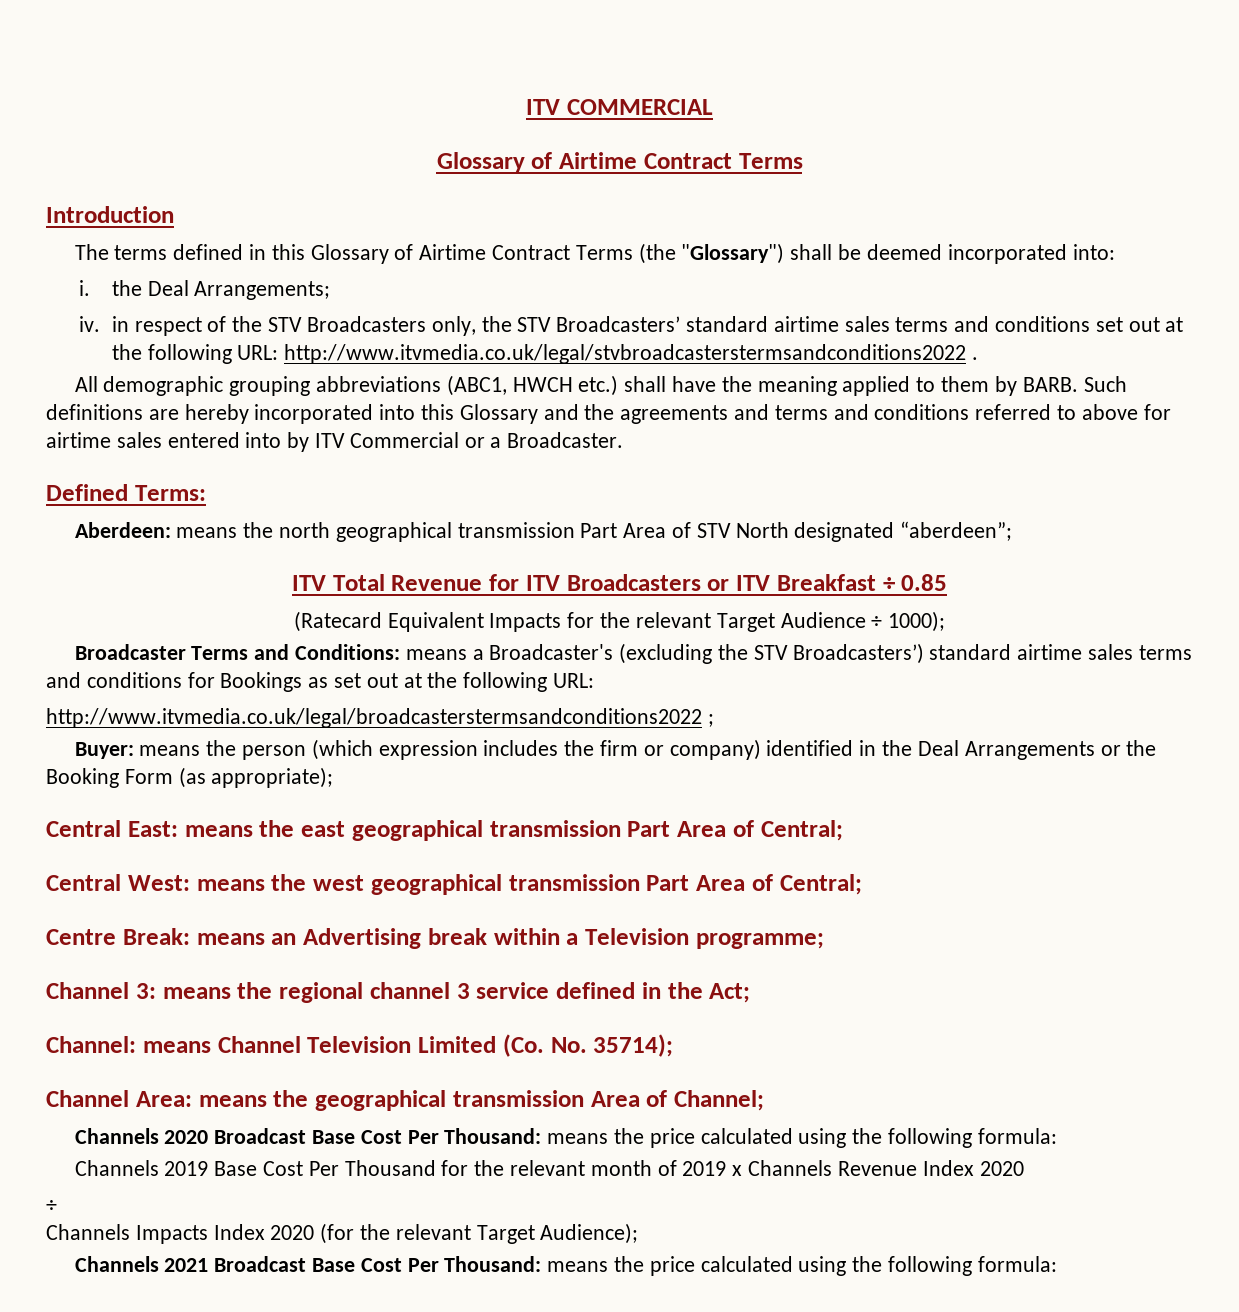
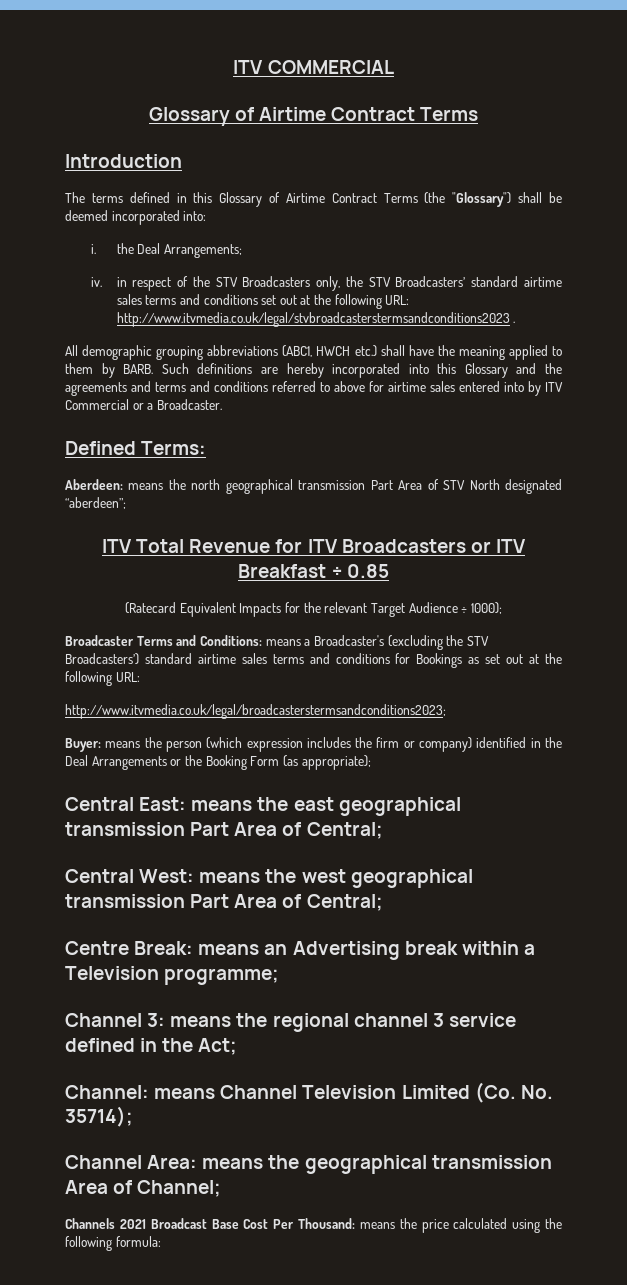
[284,344,967,364] http://www.itvmedia.co.uk/legal/stvbroadcasterstermsandconditions2022 -> [116,312,510,327] http://www.itvmedia.co.uk/legal/stvbroadcasterstermsandconditions2023
[46,708,714,728] http://www.itvmedia.co.uk/legal/broadcasterstermsandconditions2022 ; -> [65,704,446,719] http://www.itvmedia.co.uk/legal/broadcasterstermsandconditions2023;
[74,1128,1057,1148] [74,1160,1024,1176] [46,1200,57,1212] [46,1223,639,1244] // Channels 2020 Broadcast Base Cost Per Thousand: means the price calculated using the following formula: // Channels 2019 Base Cost Per Thousand for the relevant month of 2019 x Channels Revenue Index 2020 // ÷ // Channels Impacts Index 2020 (for the relevant Target Audience); -> (222, 1188) none

